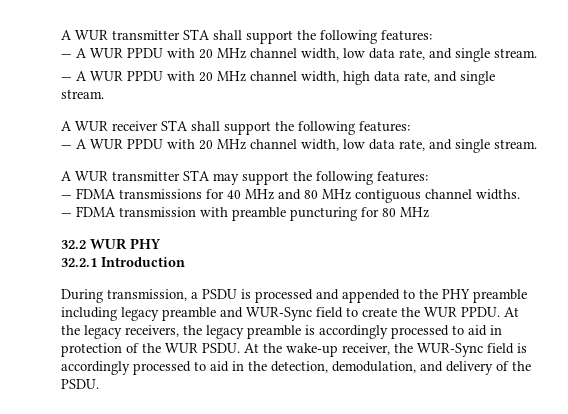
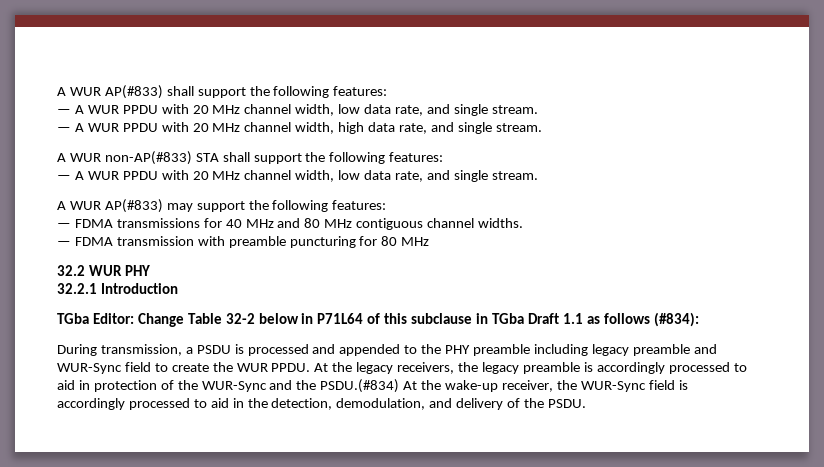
[61,29,210,40] A WUR transmitter STA -> [57,85,163,99] A WUR AP(#833)
[112,121,158,131] receiver -> [104,151,192,165] non-AP(#833)
[112,170,210,181] transmitter STA -> [104,199,163,213] AP(#833)
(185, 262) none -> [57,312,699,327] // TGba Editor: Change Table 32-2 below in P71L64 of this subclause in TGba Draft 1.1 as follows (#834):
[165,343,240,353] WUR PSDU. -> [201,379,400,393] WUR-Sync and the PSDU.(#834)

